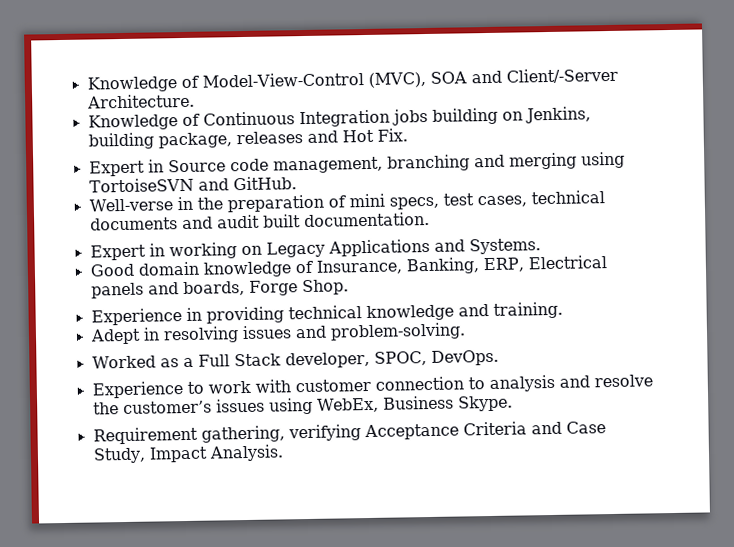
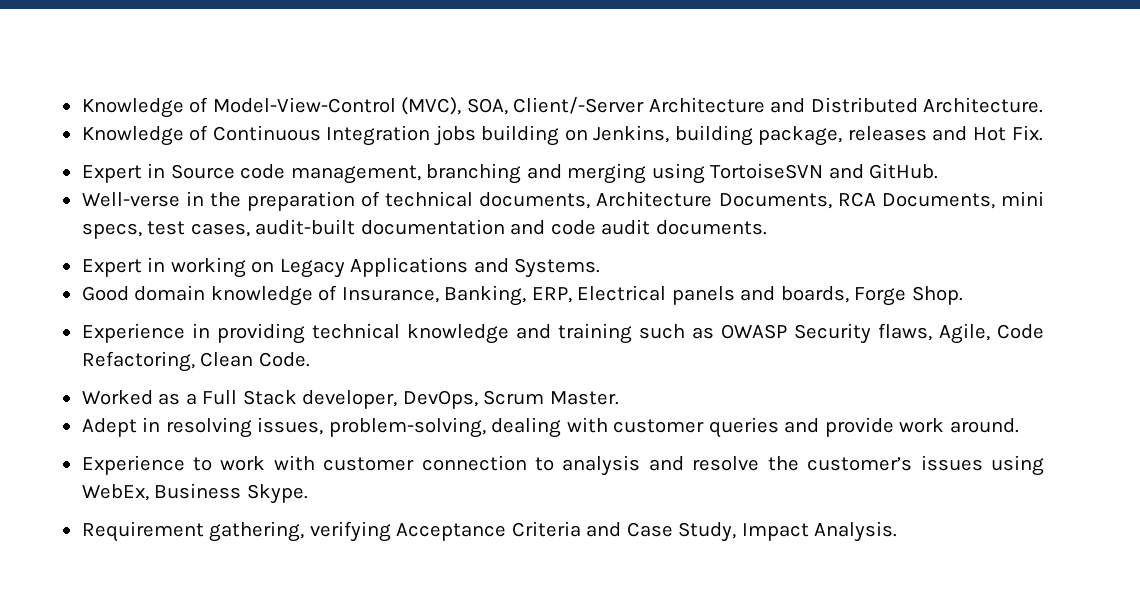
[429,67,618,84] SOA and Client/-Server -> [466,97,918,115] SOA, Client/-Server Architecture and Distributed
[348,190,605,210] [89,211,430,231] mini specs, test cases, technical documents and audit built documentation. -> [385,191,1044,209] [81,219,767,239] technical documents, Architecture Documents, RCA Documents, mini specs, test cases, audit-built documentation and code audit documents.
[492,301,563,319] [89,322,466,345] training. // Adept in resolving issues and problem-solving. -> [557,323,1045,344] [81,351,310,372] training such as OWASP Security flaws, Agile, Code Refactoring, Clean Code.
[373,349,499,366] SPOC, DevOps. -> [402,390,619,409] [81,417,1019,438] DevOps, Scrum Master. // Adept in resolving issues, problem-solving, dealing with customer queries and provide work around.

